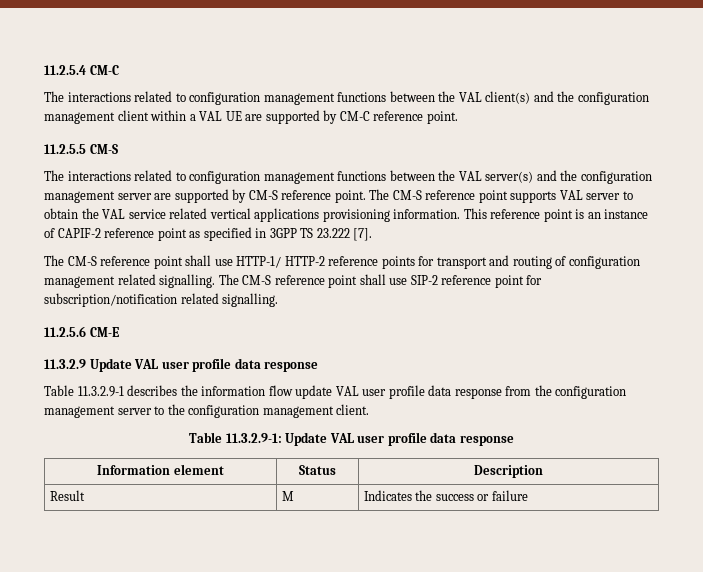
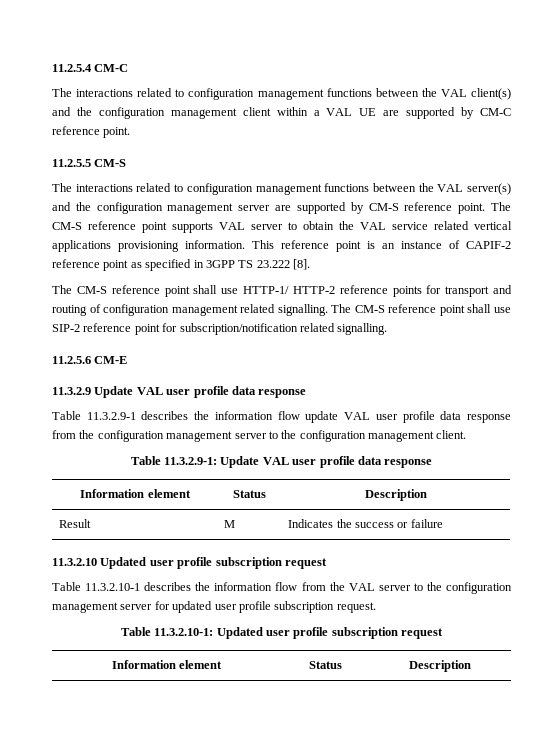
[353,228,373,241] [7]. -> [293,259,310,270] [8].
(528, 495) none -> [52,557,327,569] [52,582,512,594] [52,601,376,613] [120,627,444,639] [111,660,223,669] [308,661,342,669] [409,660,471,672] // 11.3.2.10 Updated user profile subscription request // Table 11.3.2.10-1 describes the information flow from the VAL server to the configuration management server for updated user profile subscription request. // Table 11.3.2.10-1: Updated user profile subscription request // Information element | Status | Description

